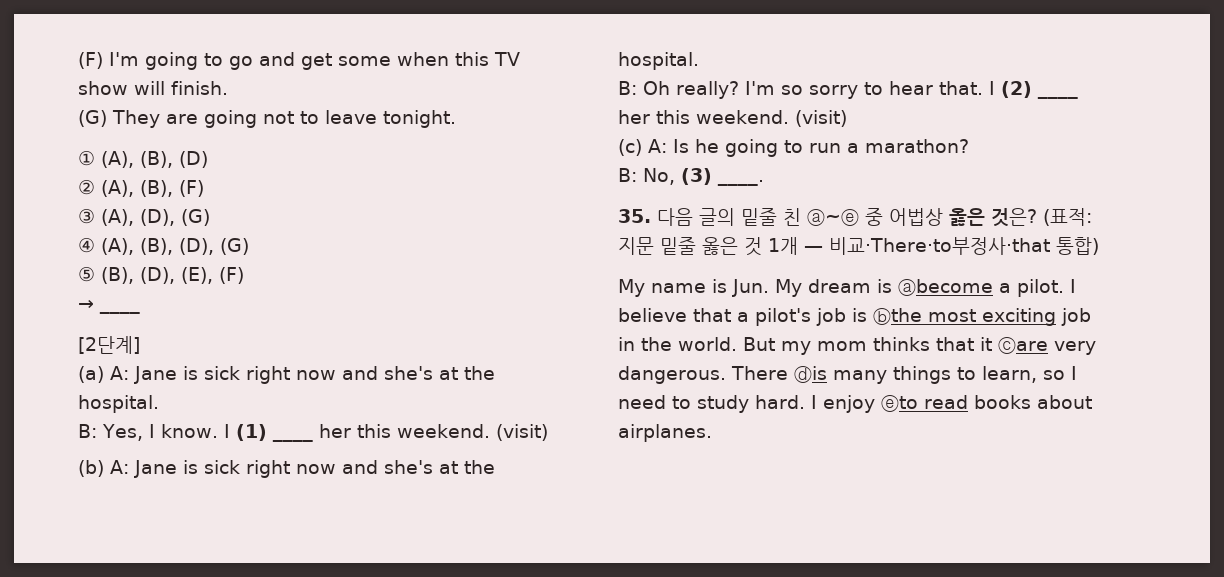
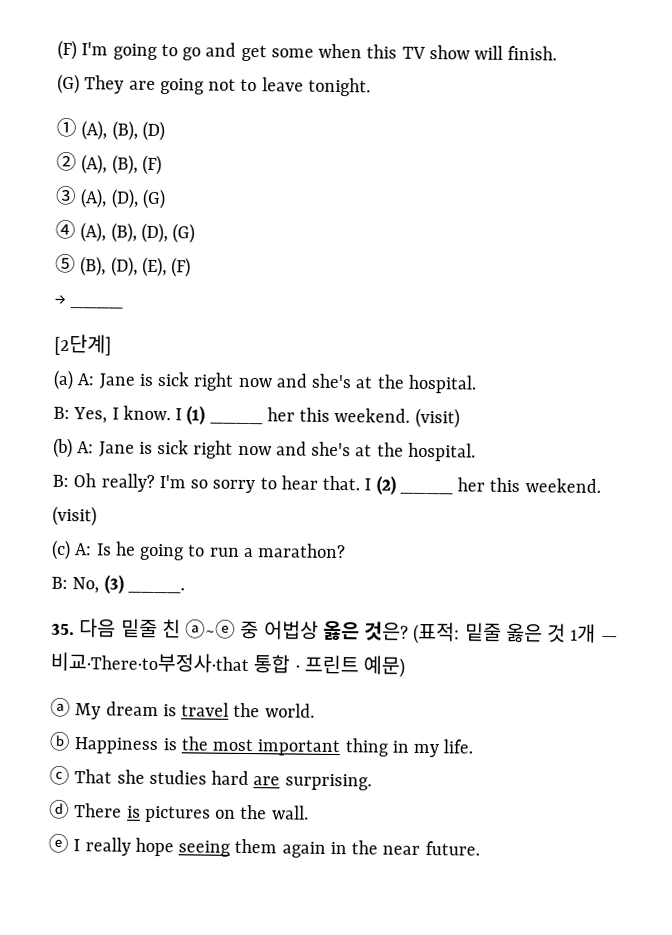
[699,208,735,226] 글의 -> (117, 628) none
[618,237,654,255] 지문 -> (461, 633) none
[1056,237,1099,255] [618,279,1076,297] [618,308,1091,326] [618,337,1096,355] [618,366,1077,384] [618,395,1092,413] [618,424,712,442] 통합) // My name is Jun. My dream is ⓐbecome a pilot. I believe that a pilot's job is ⓑthe most exciting job in the world. But my mom thinks that it ⓒare very dangerous. There ⓓis many things to learn, so I need to study hard. I enjoy ⓔto read books about airplanes. -> [253,654,406,678] [50,697,315,720] [49,731,474,758] [49,765,372,791] [49,799,309,823] [48,833,480,858] 통합 · 프린트 예문) // ⓐ My dream is travel the world. // ⓑ Happiness is the most important thing in my life. // ⓒ That she studies hard are surprising. // ⓓ There is pictures on the wall. // ⓔ I really hope seeing them again in the near future.

